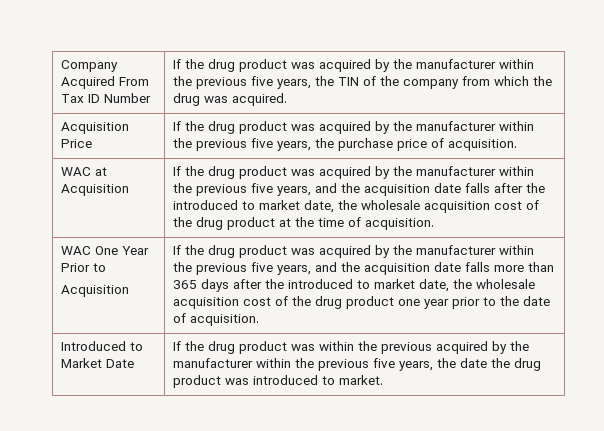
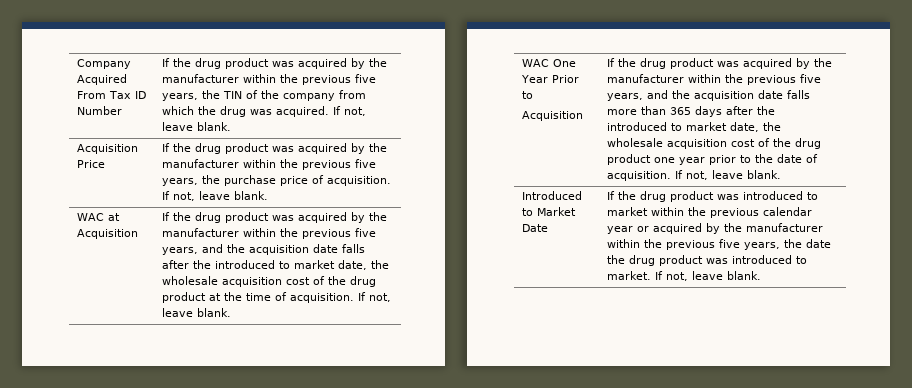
(287, 99) none -> [332,106,366,116] [161,122,231,131] If not, leave blank.
(517, 145) none -> [161,191,268,201] If not, leave blank.
(434, 224) none -> [357,292,391,302] [161,308,231,317] If not, leave blank.
(259, 320) none -> [674,170,781,180] If not, leave blank.
[318,341,432,354] within the previous -> [742,191,818,200] [606,207,812,218] [606,226,649,234] introduced to market within the previous calendar year or
(383, 380) none -> [654,271,761,281] If not, leave blank.

